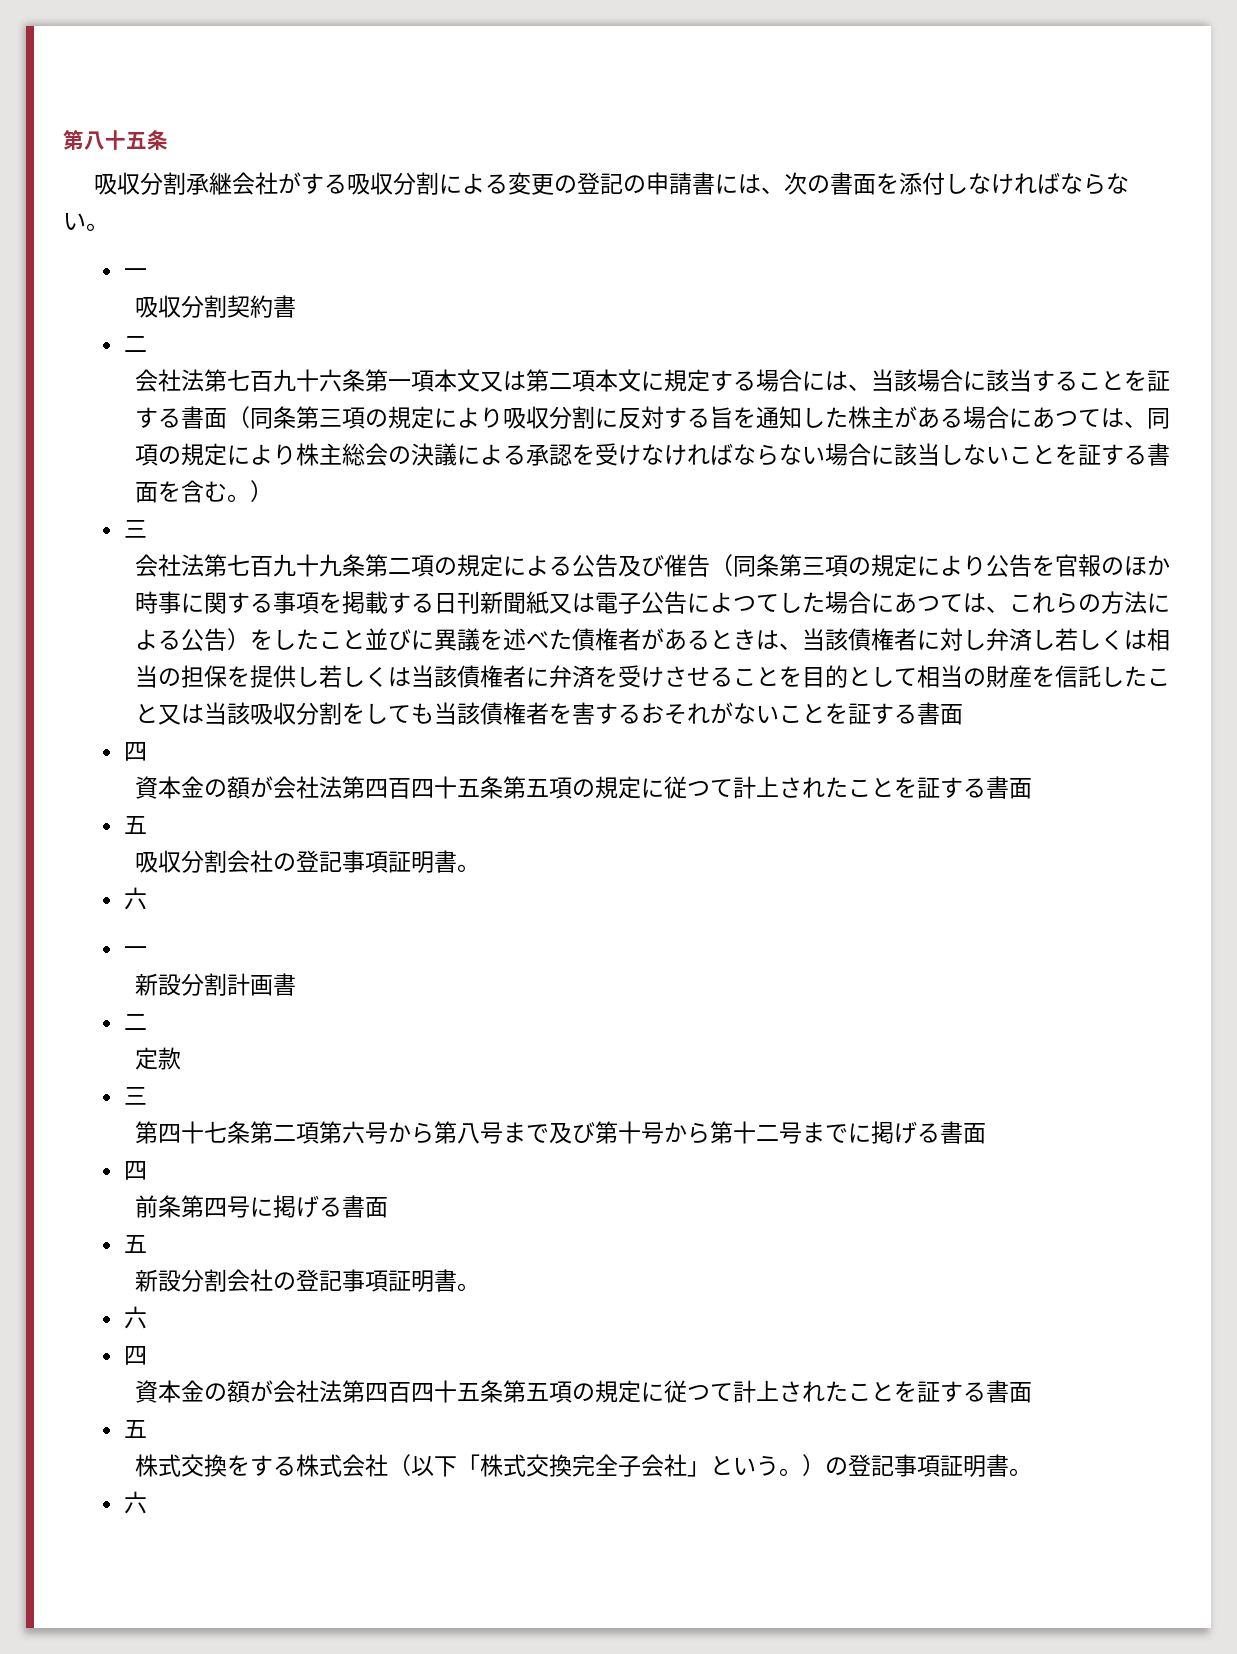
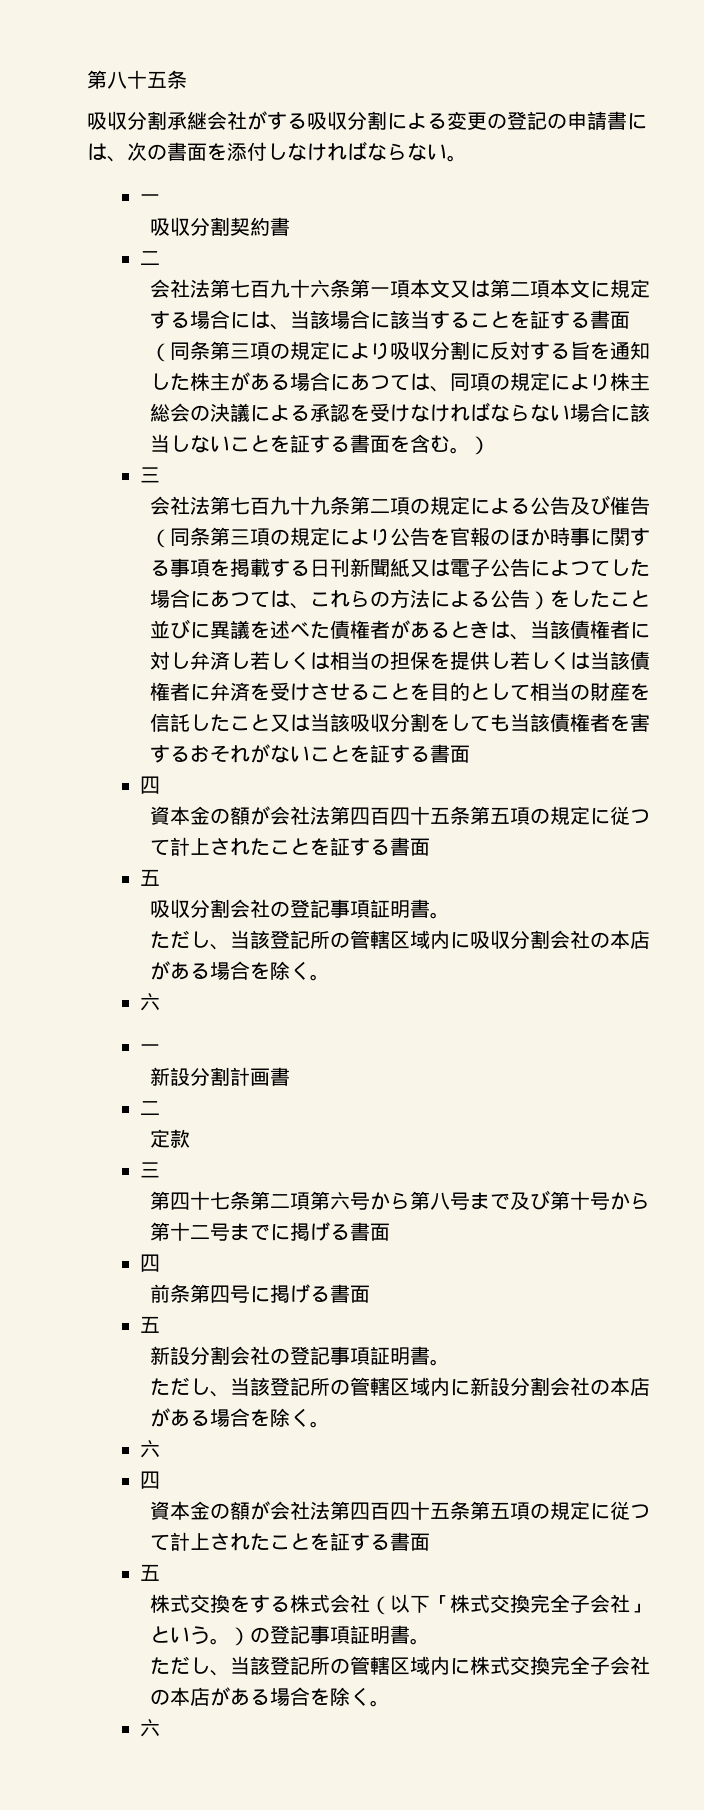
(480, 868) none -> [149,930,650,950] [149,961,330,981] // ただし、当該登記所の管轄区域内に吸収分割会社の本店がある場合を除く。
(480, 1287) none -> [149,1377,650,1397] [149,1408,330,1428] // ただし、当該登記所の管轄区域内に新設分割会社の本店がある場合を除く。
(1032, 1472) none -> [149,1656,650,1676] [149,1687,390,1707] // ただし、当該登記所の管轄区域内に株式交換完全子会社の本店がある場合を除く。

